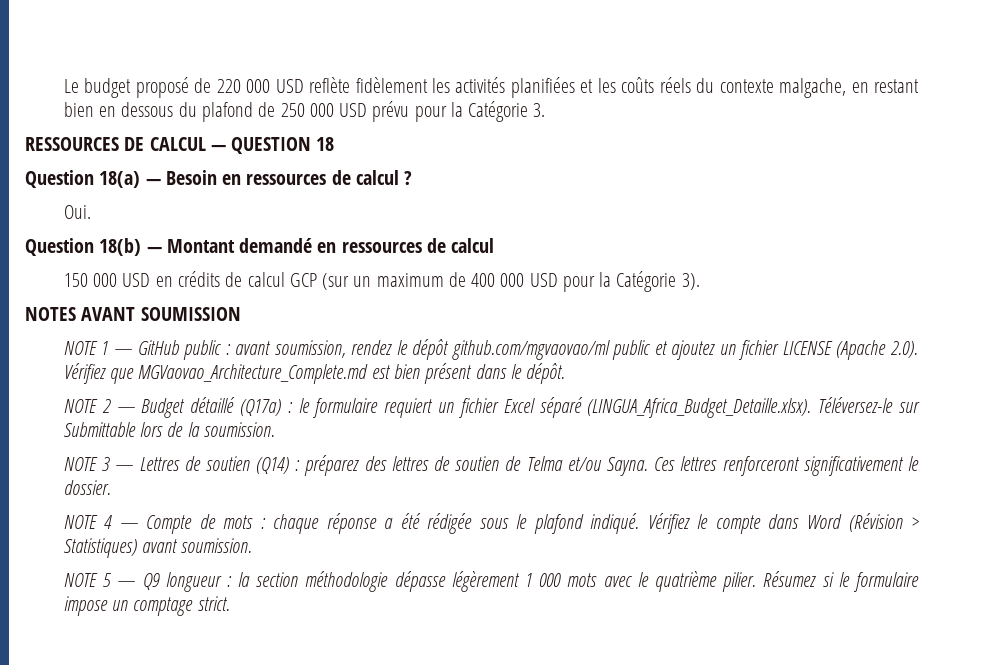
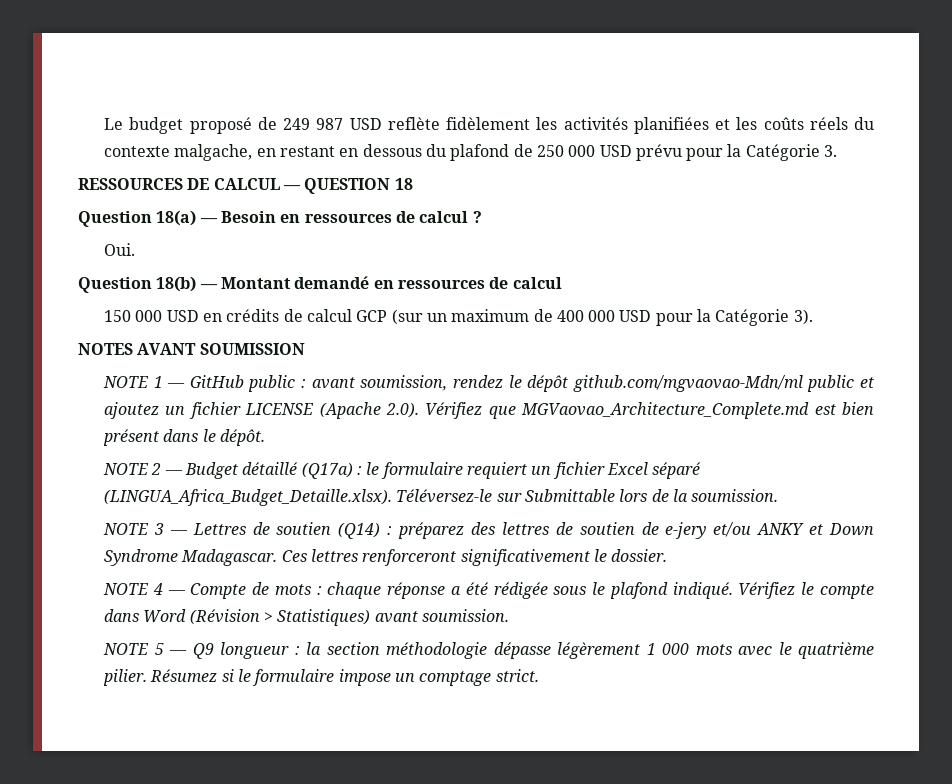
[216,79,271,93] 220 000 -> [283,118,344,130] 249 987
[63,102,94,117] bien -> (335, 151) none
[451,340,610,360] github.com/mgvaovao/ml -> [572,375,803,392] github.com/mgvaovao-Mdn/ml
[526,456,649,476] Telma et/ou Sayna. -> [665,522,874,539] [104,549,278,566] e-jery et/ou ANKY et Down Syndrome Madagascar.

